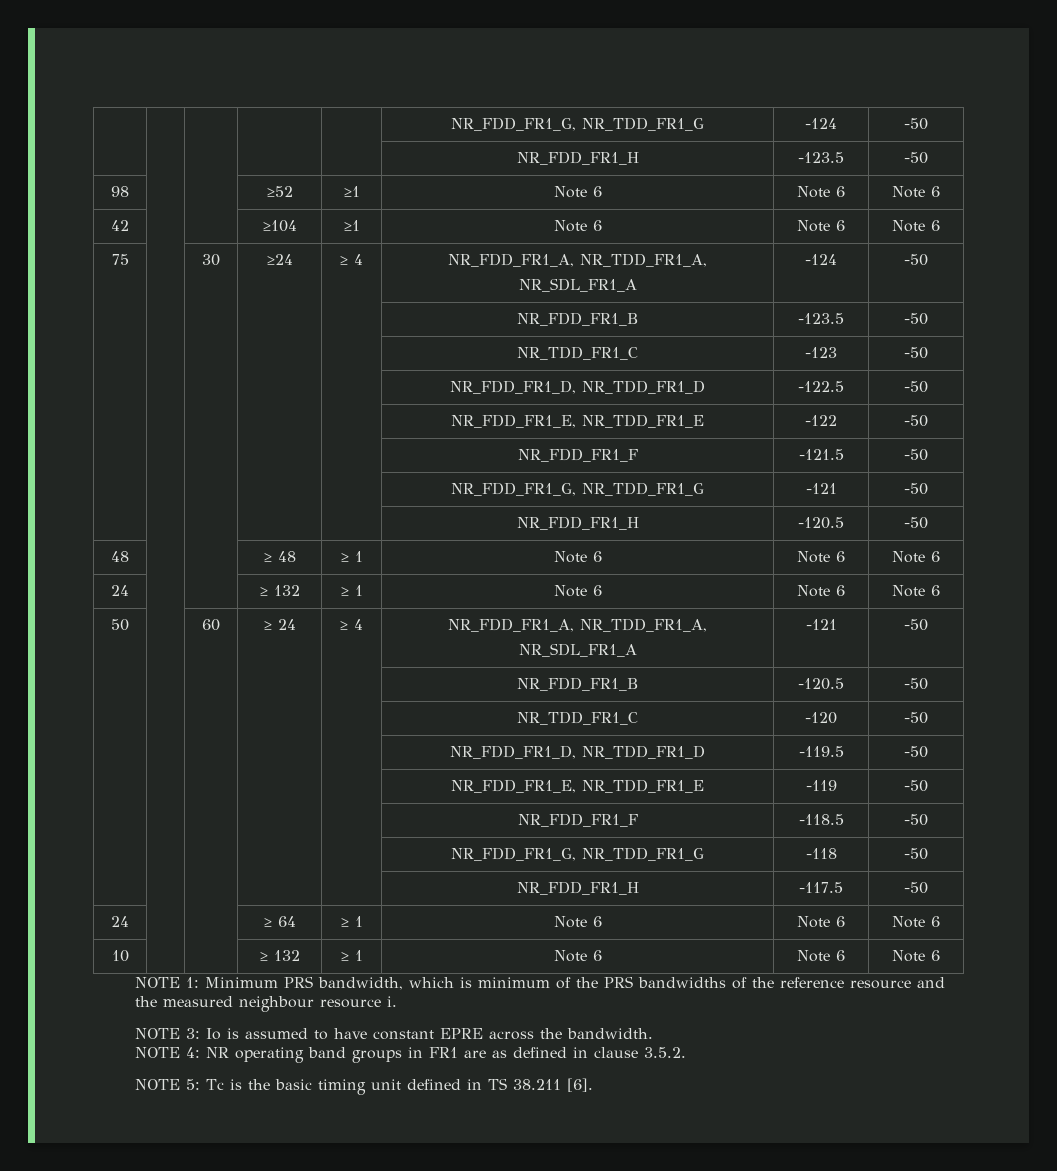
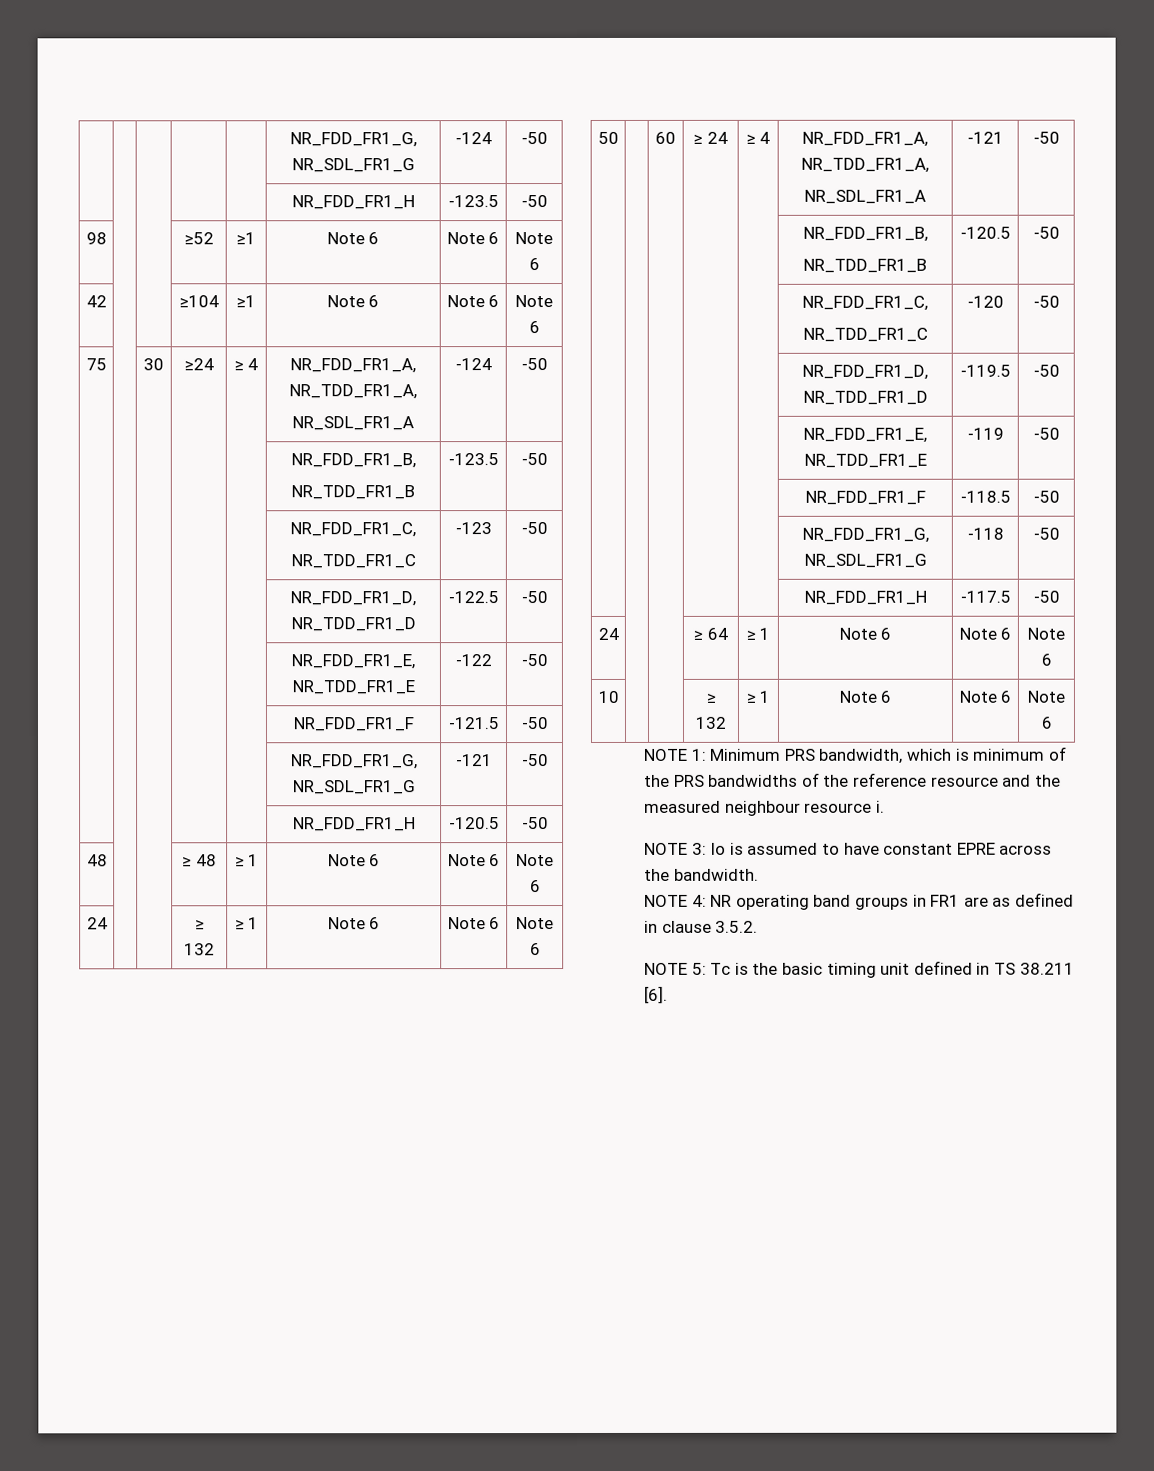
[451,117,704,131] | | | | | NR_FDD_FR1_G, NR_TDD_FR1_G -> [289,132,417,148] [291,158,415,173] | | | | | NR_FDD_FR1_G, NR_SDL_FR1_G
[517,312,638,326] NR_FDD_FR1_B -> [290,453,416,469] [291,485,415,500] NR_FDD_FR1_B, // NR_TDD_FR1_B
(928, 319) none -> [290,522,416,538] NR_FDD_FR1_C, //
[582,482,704,496] NR_TDD_FR1_G -> [292,780,416,795] NR_SDL_FR1_G
[517,677,638,691] NR_FDD_FR1_B -> [802,226,928,242] [803,258,927,273] NR_FDD_FR1_B, // NR_TDD_FR1_B
(928, 684) none -> [802,295,928,311] NR_FDD_FR1_C, //
[582,847,704,861] NR_TDD_FR1_G -> [803,553,927,568] NR_SDL_FR1_G

